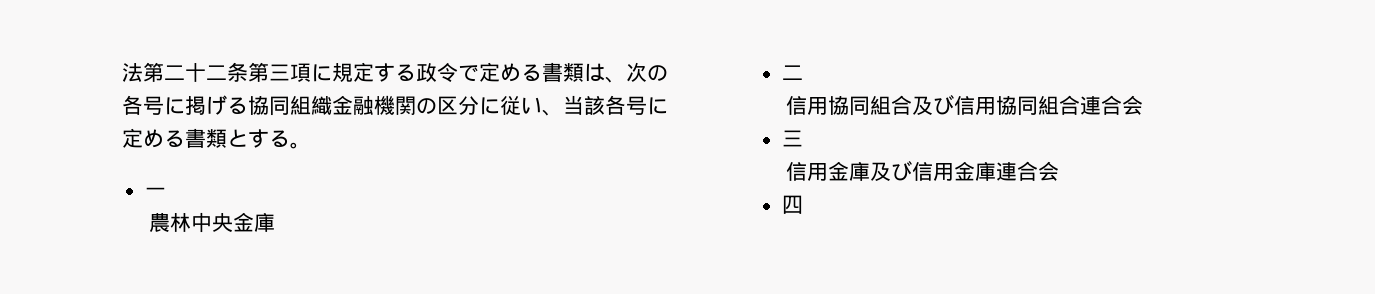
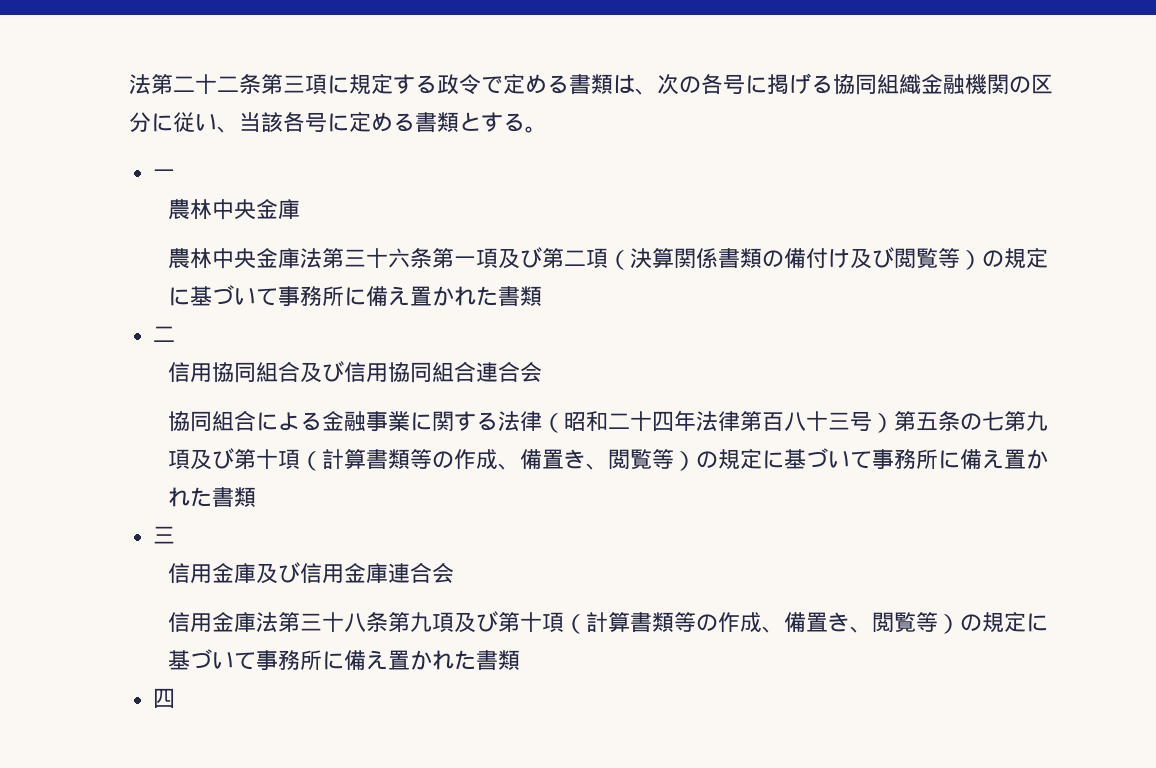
(275, 222) none -> [167,247,1048,270] [167,285,542,307] // 農林中央金庫法第三十六条第一項及び第二項（決算関係書類の備付け及び閲覧等）の規定に基づいて事務所に備え置かれた書類
(1143, 105) none -> [167,410,1048,433] [167,448,1048,471] [167,487,256,507] // 協同組合による金融事業に関する法律（昭和二十四年法律第百八十三号）第五条の七第九項及び第十項（計算書類等の作成、備置き、閲覧等）の規定に基づいて事務所に備え置かれた書類
(1059, 171) none -> [167,611,1048,634] [167,649,520,671] // 信用金庫法第三十八条第九項及び第十項（計算書類等の作成、備置き、閲覧等）の規定に基づいて事務所に備え置かれた書類

